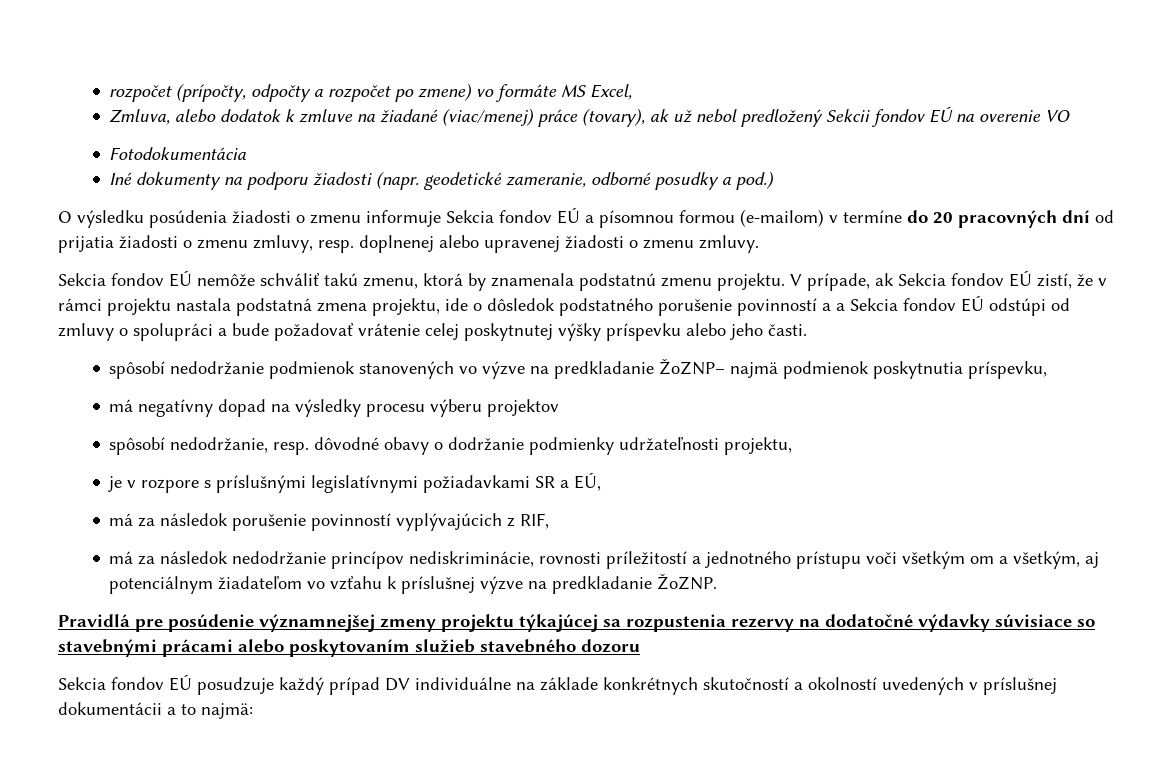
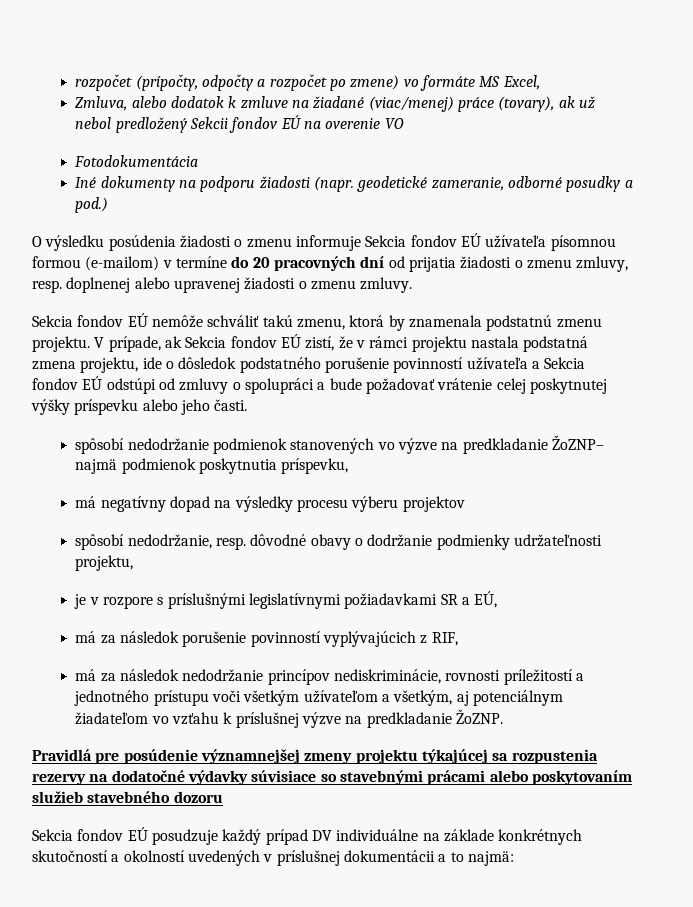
[585,215,594,223] a -> [485,235,547,248] užívateľa
[822,303,831,311] a -> [466,357,528,370] užívateľa
[970,556,995,564] om -> [303,690,378,703] užívateľom

